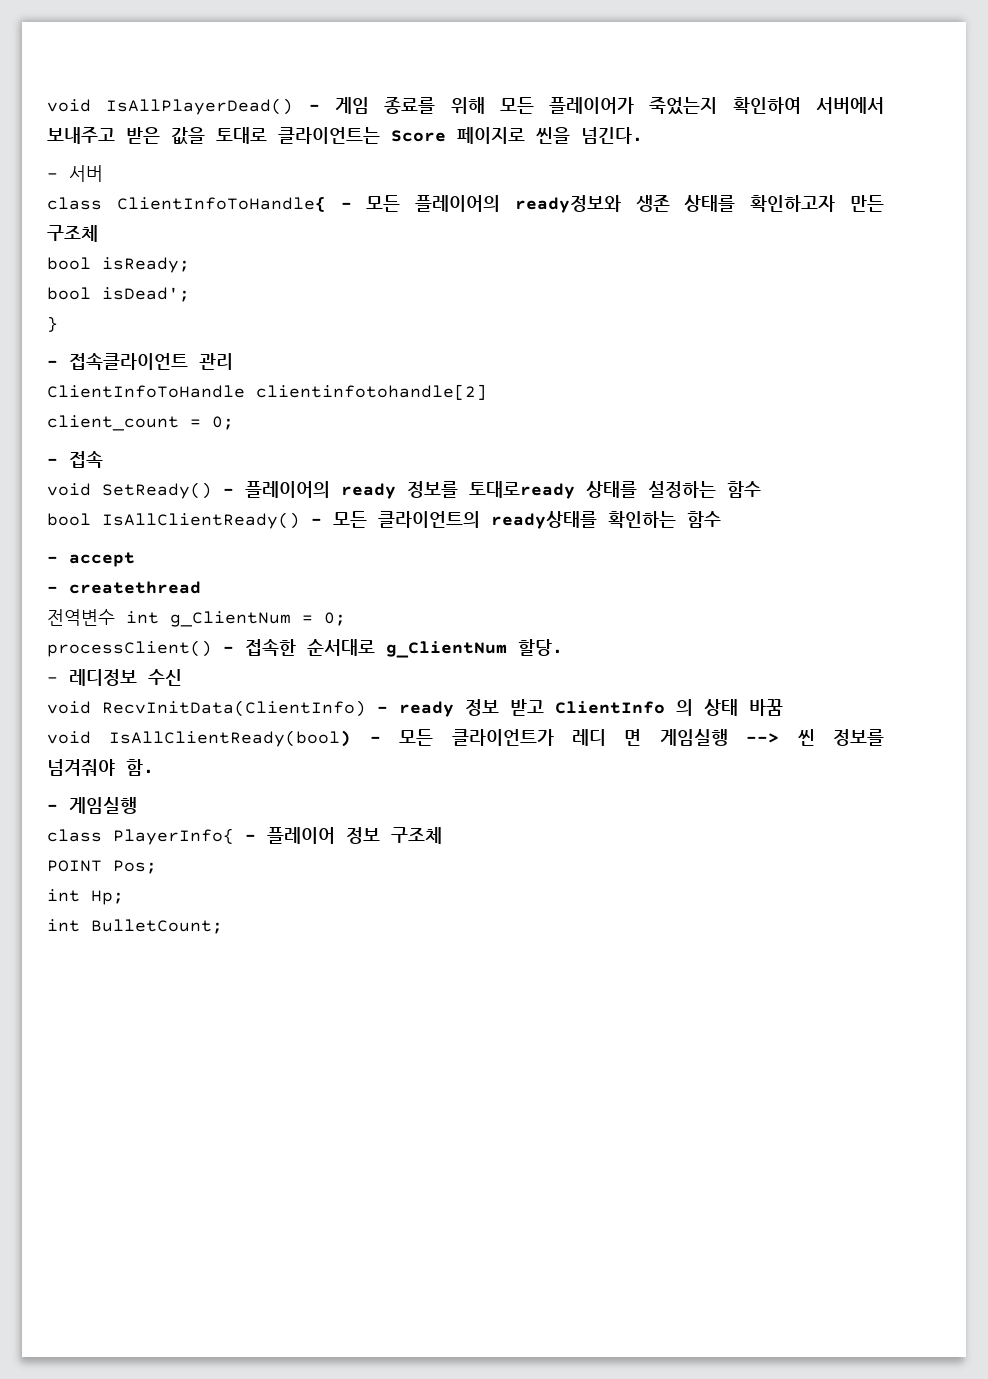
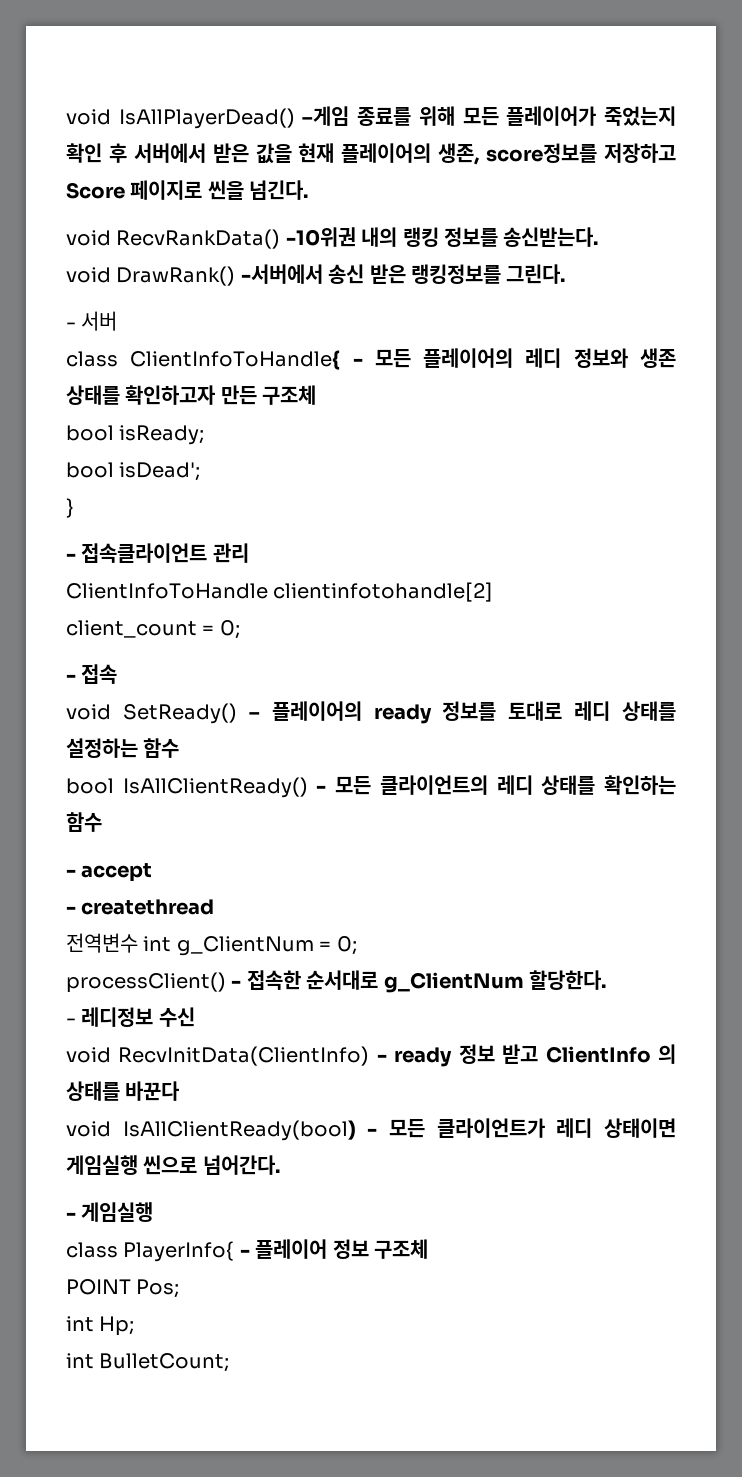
[308,97,369,114] – 게임 -> [302,106,350,126] –게임
[732,97,884,114] [47,127,643,145] 확인하여 서버에서 보내주고 받은 값을 토대로 클라이언트는 Score 페이지로 씬을 넘긴다. -> [66,143,677,165] [66,180,309,200] [66,227,599,249] [66,264,566,286] 확인 후 서버에서 받은 값을 현재 플레이어의 생존, score정보를 저장하고 Score 페이지로 씬을 넘긴다. // void RecvRankData() -10위권 내의 랭킹 정보를 송신받는다. // void DrawRank() -서버에서 송신 받은 랭킹정보를 그린다.
[514,195,621,213] ready정보와 -> [525,348,628,368] 레디 정보와
[469,481,575,499] 토대로ready -> [508,701,611,721] 토대로 레디
[491,511,597,529] ready상태를 -> [496,775,596,795] 레디 상태를
[518,639,563,656] 할당. -> [529,970,606,990] 할당한다.
[704,699,783,716] 상태 바꿈 -> [66,1081,180,1101] 상태를 바꾼다
[624,729,884,746] [47,759,154,776] 면 게임실행 --> 씬 정보를 넘겨줘야 함. -> [604,1118,677,1138] [66,1155,280,1175] 상태이면 게임실행 씬으로 넘어간다.

